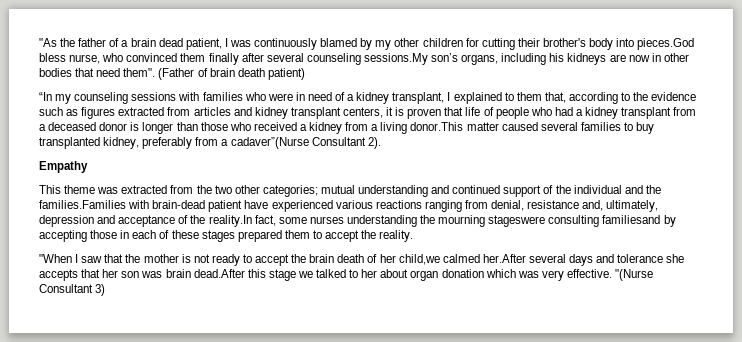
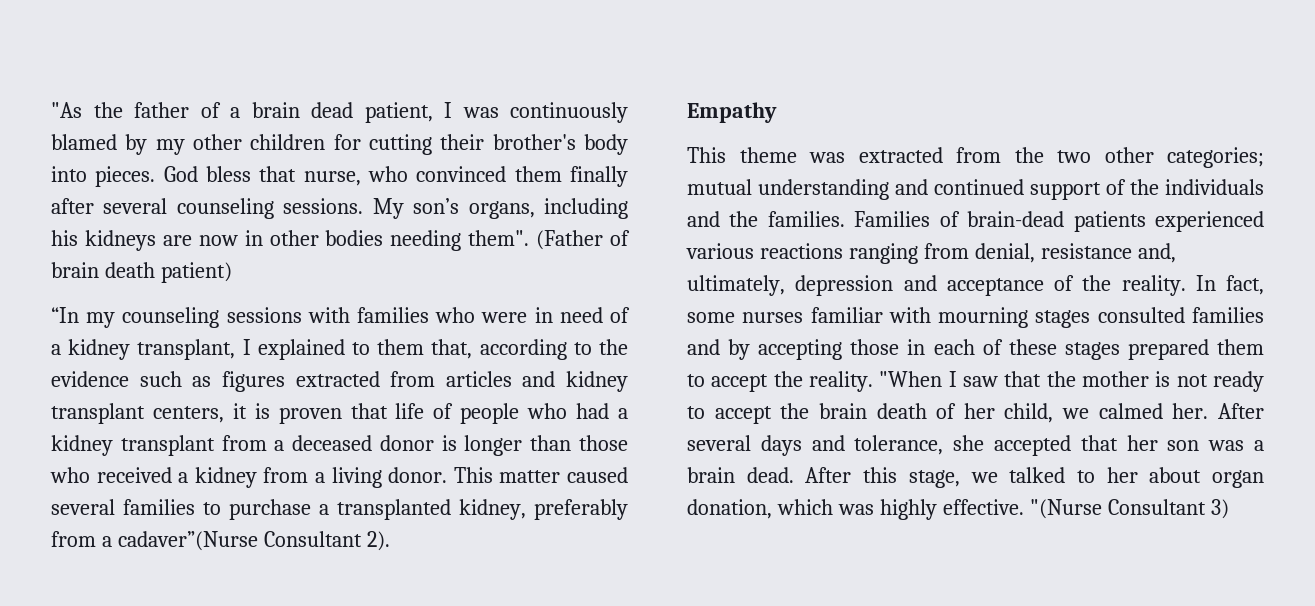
[637,38,695,50] [39,53,66,62] pieces.God bless -> [95,166,297,187] pieces. God bless that
[363,53,428,65] sessions.My -> [283,198,404,219] sessions. My
[75,68,121,77] that need -> [390,230,462,251] needing
[410,122,464,131] donor.This -> [388,467,493,483] donor. This
[636,122,655,134] buy -> [229,499,329,520] purchase a
[573,185,622,194] individual -> [1165,179,1264,195] individuals
[39,200,269,212] families.Families with brain-dead patient have -> [767,211,1146,232] families. Families of brain-dead patients
[208,215,252,227] reality.In -> [1121,275,1216,296] reality. In
[346,215,661,227] understanding the mourning stageswere consulting familiesand -> [810,307,1264,328] [687,339,720,355] familiar with mourning stages consulted families and
(414, 236) // -> (873, 381) none
[398,254,685,266] [39,269,296,281] child,we calmed her.After several days and tolerance she accepts that her son was brain dead.After this stage -> [1004,403,1264,423] [687,435,1264,456] [687,467,960,488] child, we calmed her. After several days and tolerance, she accepted that her son was a brain dead. After this stage,
[441,269,484,278] donation -> [687,499,772,519] donation,
[541,270,564,281] very -> [879,499,937,520] highly

